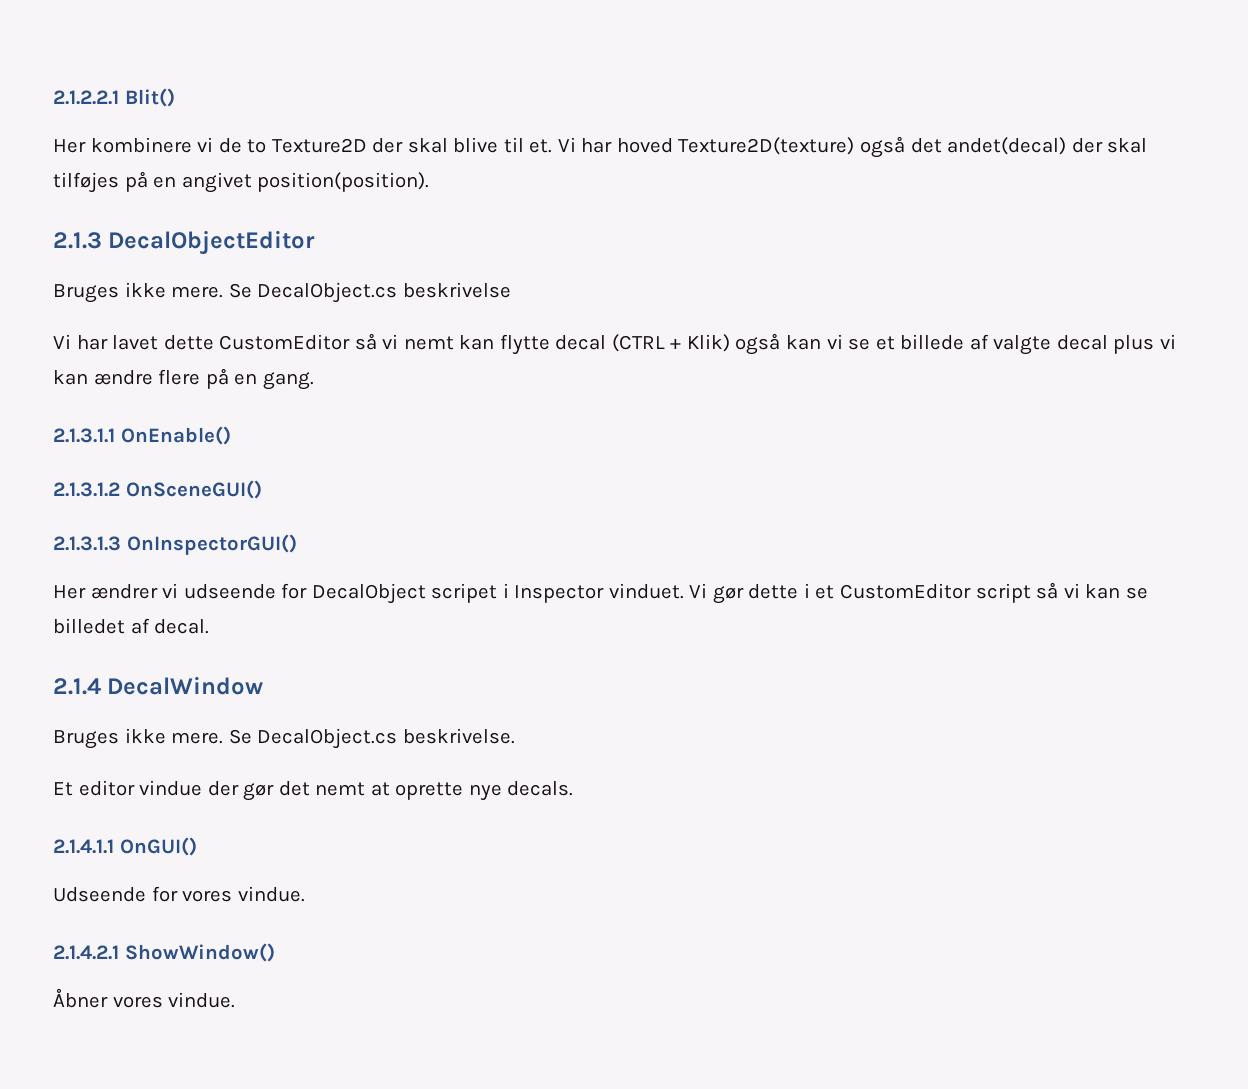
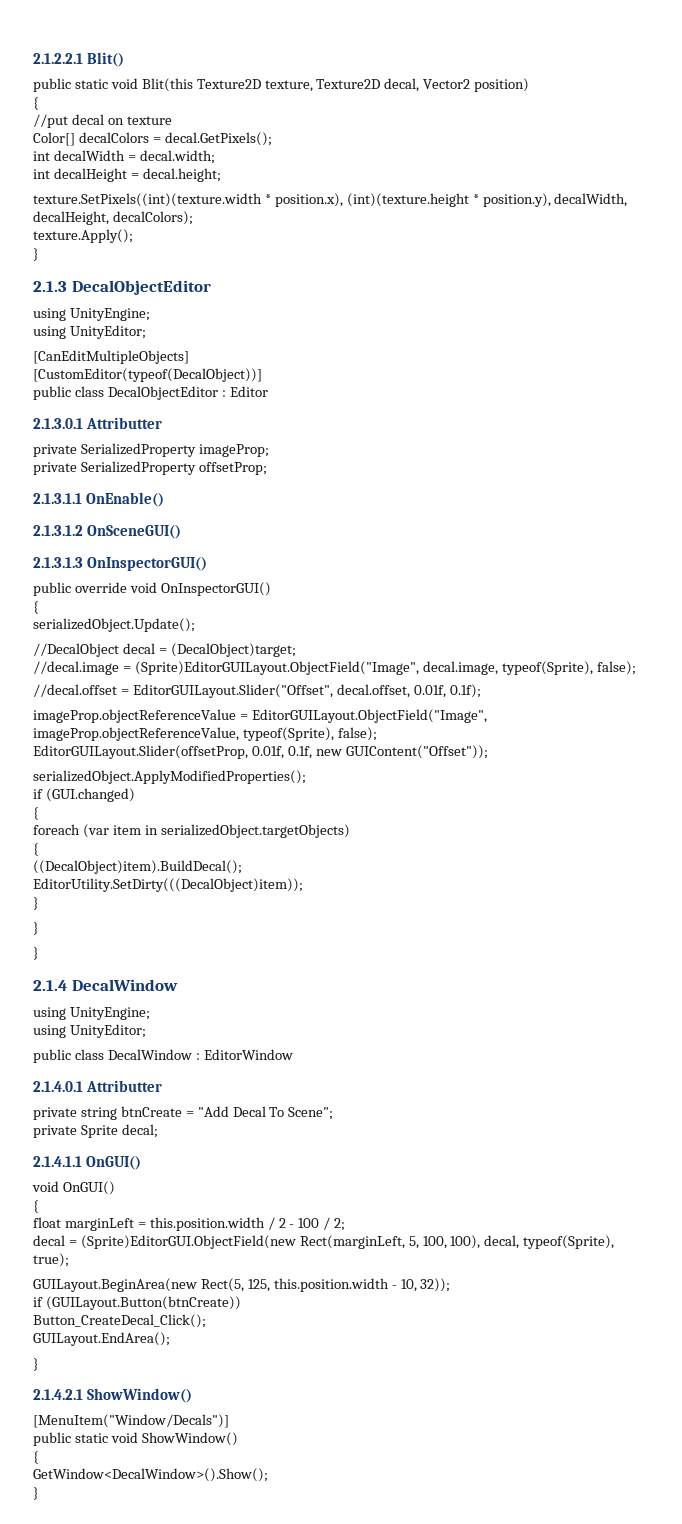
[53,136,1148,158] [53,171,430,193] [53,230,316,255] [53,282,511,303] [53,333,1176,355] [53,368,314,390] Her kombinere vi de to Texture2D der skal blive til et. Vi har hoved Texture2D(texture) også det andet(decal) der skal tilføjes på en angivet position(position). // 2.1.3 DecalObjectEditor // Bruges ikke mere. Se DecalObject.cs beskrivelse // Vi har lavet dette CustomEditor så vi nemt kan flytte decal (CTRL + Klik) også kan vi se et billede af valgte decal plus vi kan ændre flere på en gang. -> [33,78,530,92] [33,97,39,110] [33,114,172,128] [33,132,272,146] [33,150,215,164] [33,168,221,182] [33,193,628,207] [33,211,193,225] [33,229,133,243] [33,248,39,261] [33,280,211,295] [33,308,150,321] [33,325,146,339] [33,350,189,364] [33,368,262,382] [33,386,268,400] [33,417,162,429] [33,443,269,457] [33,461,267,475] public static void Blit(this Texture2D texture, Texture2D decal, Vector2 position) // { // //put decal on texture // Color[] decalColors = decal.GetPixels(); // int decalWidth = decal.width; // int decalHeight = decal.height; // texture.SetPixels((int)(texture.width * position.x), (int)(texture.height * position.y), decalWidth, decalHeight, decalColors); // texture.Apply(); // } // 2.1.3 DecalObjectEditor // using UnityEngine; // using UnityEditor; // [CanEditMultipleObjects] // [CustomEditor(typeof(DecalObject))] // public class DecalObjectEditor : Editor // 2.1.3.0.1 Attributter // private SerializedProperty imageProp; // private SerializedProperty offsetProp;
[53,582,1148,604] [53,618,210,634] [53,676,264,695] [53,728,515,749] [53,780,574,801] [53,837,197,856] [53,886,305,902] [53,943,275,962] [53,988,236,1008] Her ændrer vi udseende for DecalObject scripet i Inspector vinduet. Vi gør dette i et CustomEditor script så vi kan se billedet af decal. // 2.1.4 DecalWindow // Bruges ikke mere. Se DecalObject.cs beskrivelse. // Et editor vindue der gør det nemt at oprette nye decals. // 2.1.4.1.1 OnGUI() // Udseende for vores vindue. // 2.1.4.2.1 ShowWindow() // Åbner vores vindue. -> [33,582,271,596] [33,601,39,614] [33,618,195,632] [33,643,296,657] [33,661,636,675] [33,684,481,698] [33,709,487,723] [33,727,377,741] [33,745,488,759] [33,770,306,784] [33,788,135,802] [33,807,39,820] [33,824,350,838] [33,843,39,856] [33,860,242,874] [33,878,303,892] [33,897,39,910] [33,922,39,935] [33,947,39,960] [33,979,178,991] [33,1007,150,1020] [33,1024,146,1038] [33,1049,293,1063] [33,1080,162,1092] [33,1106,334,1120] [33,1124,158,1138] [33,1156,141,1170] [32,1181,115,1195] [33,1200,39,1213] [33,1217,346,1231] [33,1235,615,1249] [33,1253,69,1267] [33,1278,451,1292] [33,1296,241,1310] [33,1314,206,1328] [33,1332,170,1346] [33,1358,39,1371] [33,1388,192,1403] [33,1414,229,1428] [33,1432,238,1446] [33,1451,39,1464] [33,1468,268,1482] [33,1487,39,1500] public override void OnInspectorGUI() // { // serializedObject.Update(); // //DecalObject decal = (DecalObject)target; // //decal.image = (Sprite)EditorGUILayout.ObjectField("Image", decal.image, typeof(Sprite), false); // //decal.offset = EditorGUILayout.Slider("Offset", decal.offset, 0.01f, 0.1f); // imageProp.objectReferenceValue = EditorGUILayout.ObjectField("Image", imageProp.objectReferenceValue, typeof(Sprite), false); // EditorGUILayout.Slider(offsetProp, 0.01f, 0.1f, new GUIContent("Offset")); // serializedObject.ApplyModifiedProperties(); // if (GUI.changed) // { // foreach (var item in serializedObject.targetObjects) // { // ((DecalObject)item).BuildDecal(); // EditorUtility.SetDirty(((DecalObject)item)); // } // } // } // 2.1.4 DecalWindow // using UnityEngine; // using UnityEditor; // public class DecalWindow : EditorWindow // 2.1.4.0.1 Attributter // private string btnCreate = "Add Decal To Scene"; // private Sprite decal; // 2.1.4.1.1 OnGUI() // void OnGUI() // { // float marginLeft = this.position.width / 2 - 100 / 2; // decal = (Sprite)EditorGUI.ObjectField(new Rect(marginLeft, 5, 100, 100), decal, typeof(Sprite), true); // GUILayout.BeginArea(new Rect(5, 125, this.position.width - 10, 32)); // if (GUILayout.Button(btnCreate)) // Button_CreateDecal_Click(); // GUILayout.EndArea(); // } // 2.1.4.2.1 ShowWindow() // [MenuItem("Window/Decals")] // public static void ShowWindow() // { // GetWindow<DecalWindow>().Show(); // }

